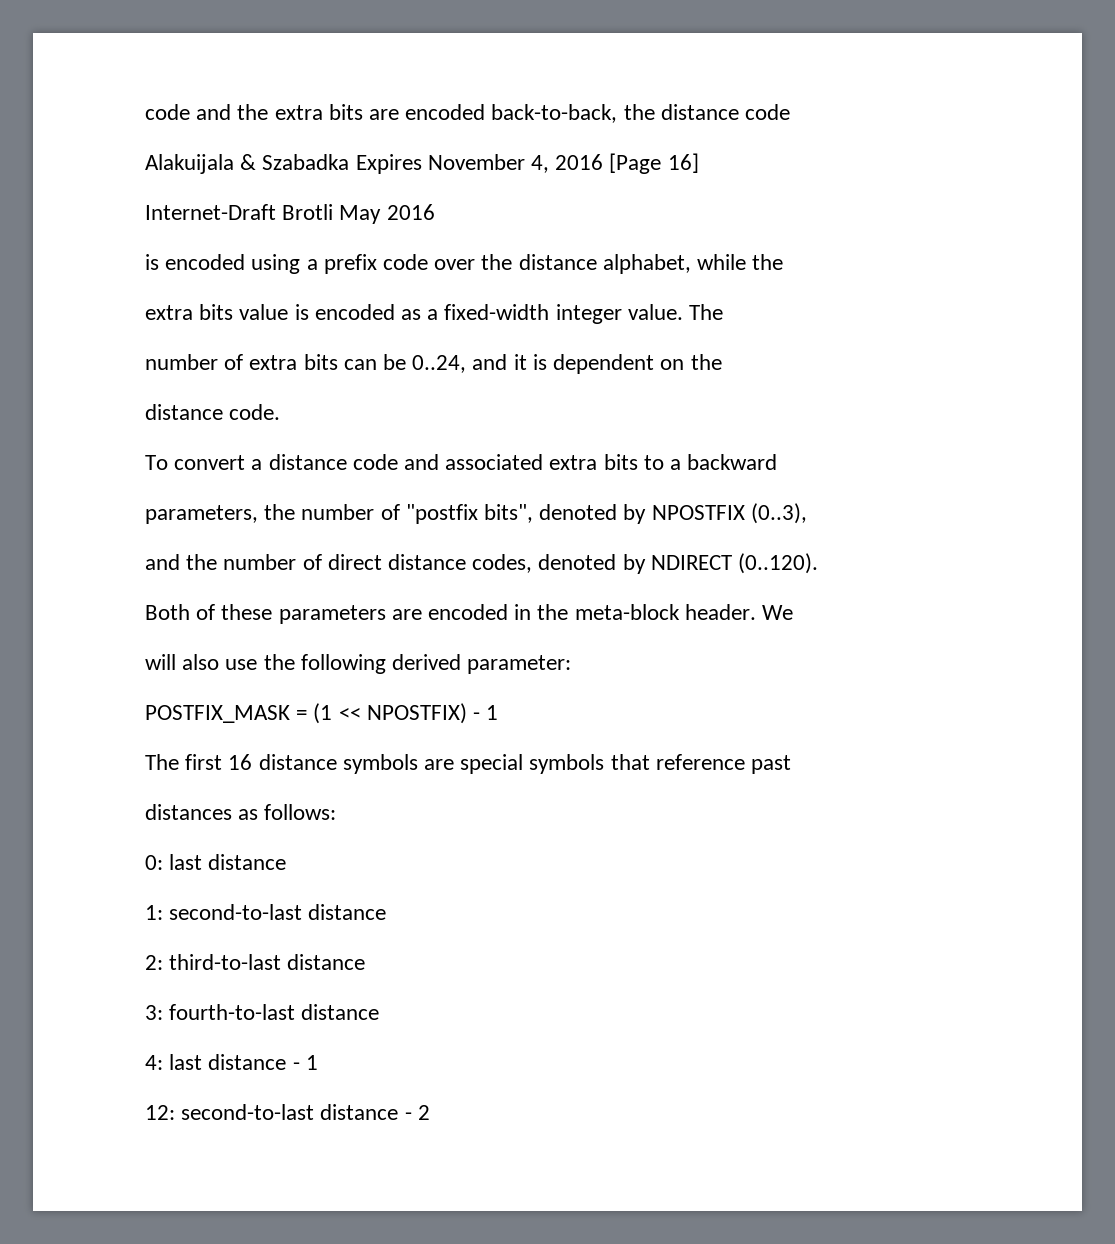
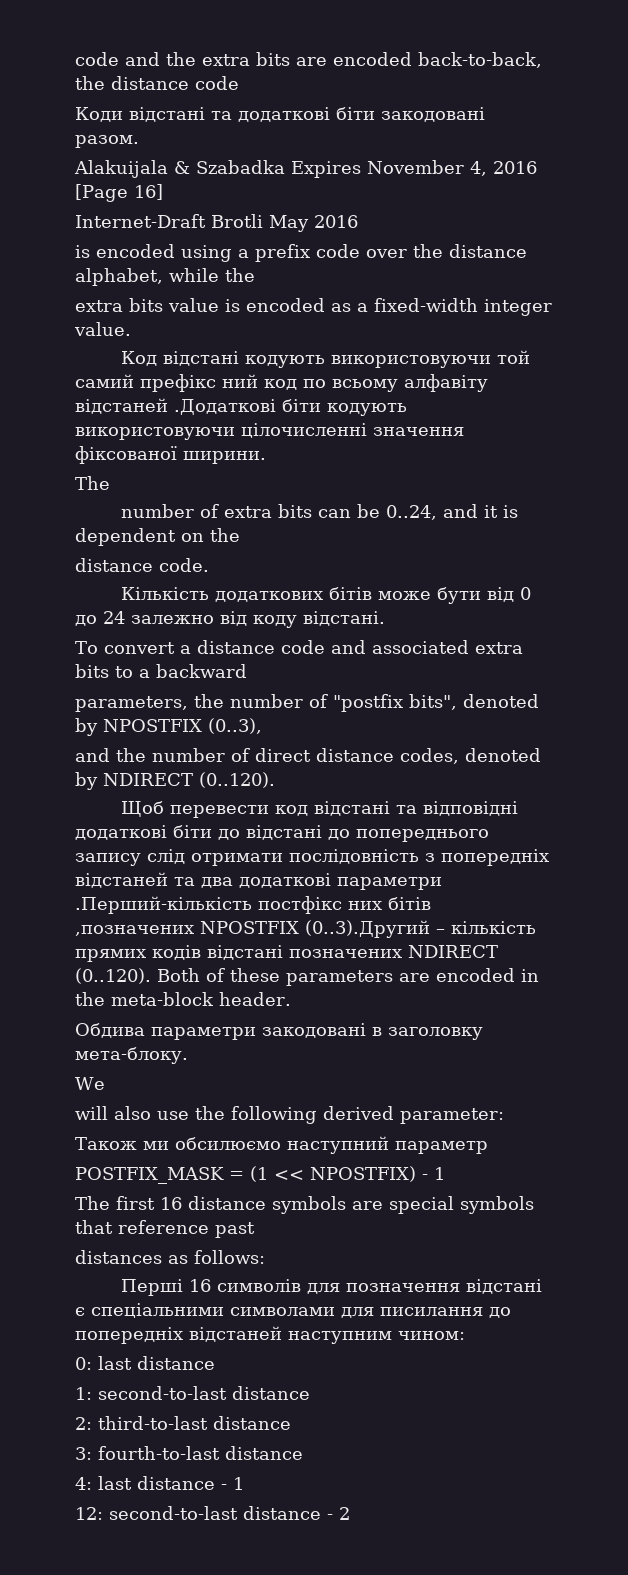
(791, 112) none -> [75,107,485,122] [75,135,139,148] // Коди відстані та додаткові біти закодовані разом.
(683, 312) none -> [120,350,530,368] [75,374,488,392] [75,398,407,416] [75,423,464,440] [75,446,266,464] // Код відстані кодують використовуючи той самий префікс ний код по всьому алфавіту відстаней .Додаткові біти кодують використовуючи цілочисленні значення фіксованої ширини. //
(281, 412) none -> [120,587,531,604] [75,611,385,628] // Кількість додаткових бітів може бути від 0 до 24 залежно від коду відстані.
(819, 563) none -> [120,801,518,818] [75,825,489,842] [75,849,549,866] [75,872,442,890] [75,896,431,914] [75,920,536,938] [75,945,498,962] [75,968,151,984] Щоб перевести код відстані та відповідні додаткові біти до відстані до попереднього запису слід отримати послідовність з попередніх відстаней та два додаткові параметри .Перший-кількість постфікс них бітів ,позначених NPOSTFIX (0..3).Другий – кількість прямих кодів відстані позначених NDIRECT (0..120).
(756, 612) none -> [75,1023,483,1040] [75,1047,188,1064] // Обдива параметри закодовані в заголовку мета-блоку. //
(572, 664) none -> [75,1136,488,1154] // Також ми обсилюємо наступний параметр
(337, 812) none -> [120,1279,542,1296] [75,1303,511,1318] [75,1326,465,1344] // Перші 16 символів для позначення відстані є спеціальними символами для писилання до попередніх відстаней наступним чином:

